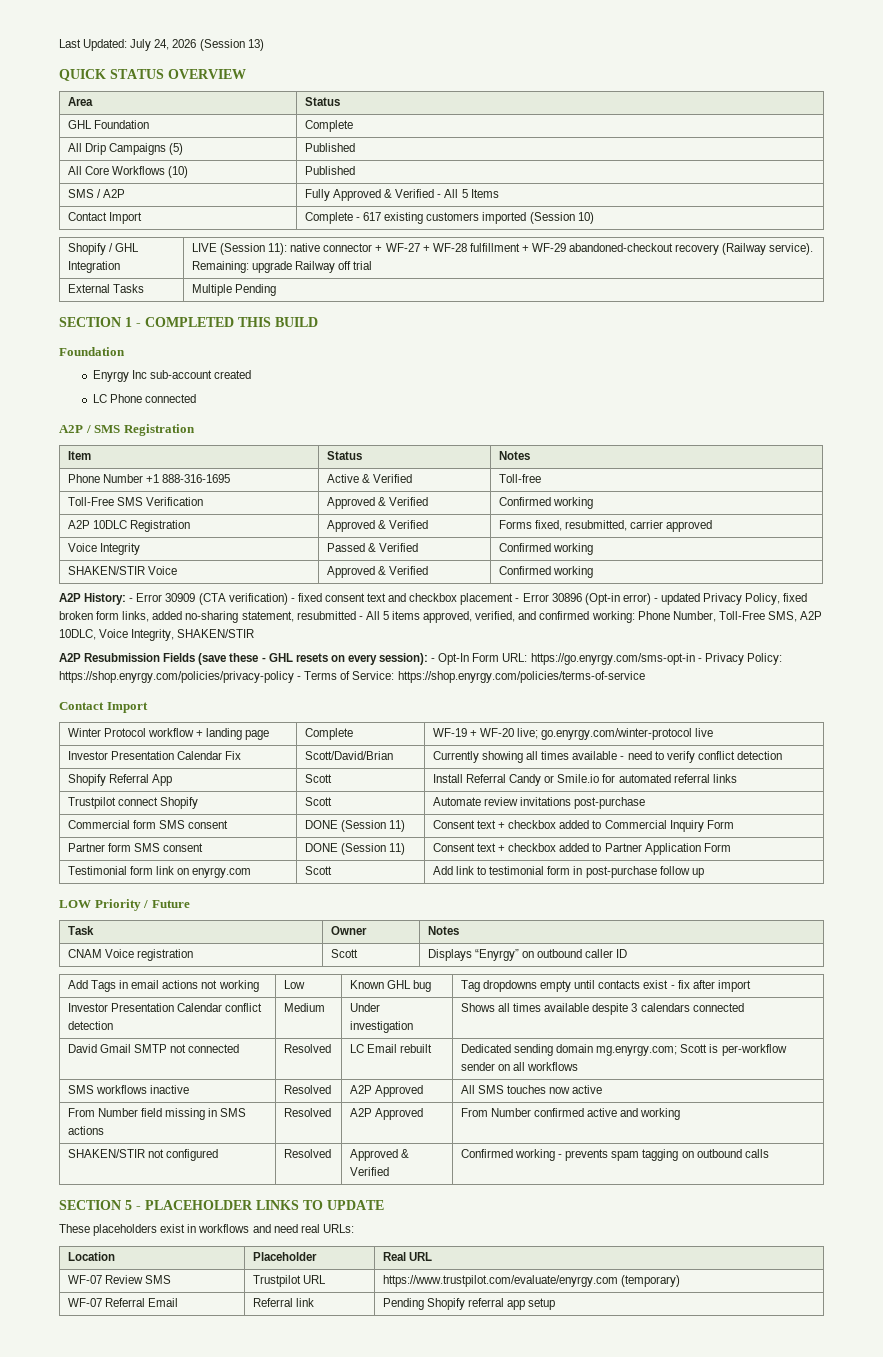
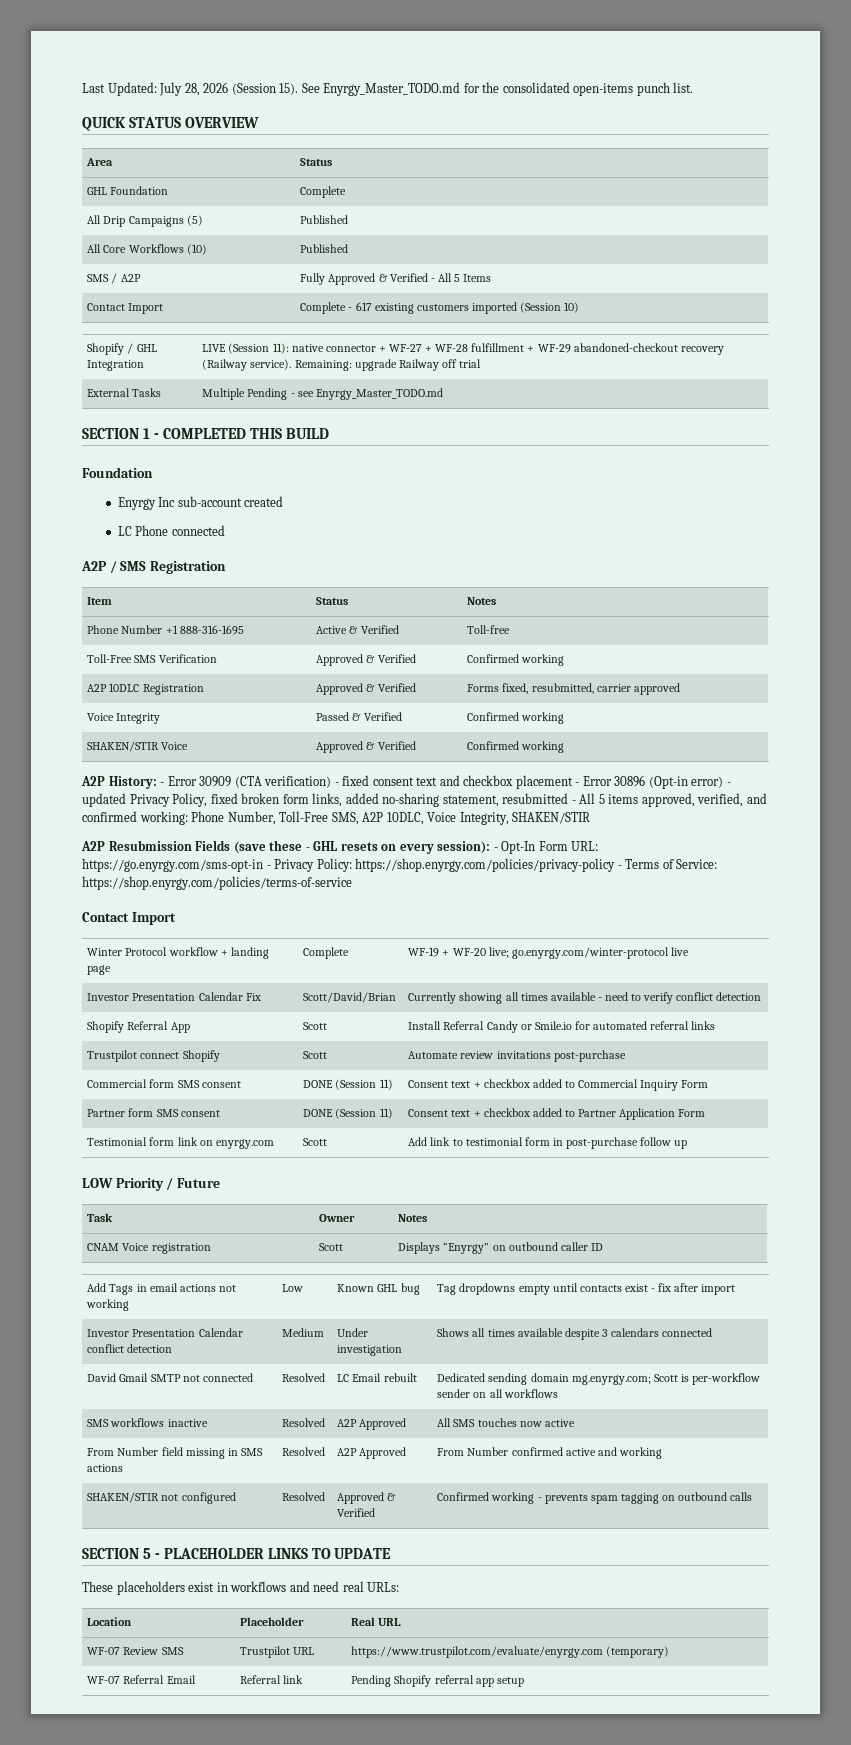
[154,39,170,50] 24, -> [184,83,200,96] 28,
[247,39,264,51] 13) -> [279,82,694,96] 15). See Enyrgy_Master_TODO.md for the consolidated open-items punch list.
(276, 290) none -> [290,388,443,400] - see Enyrgy_Master_TODO.md

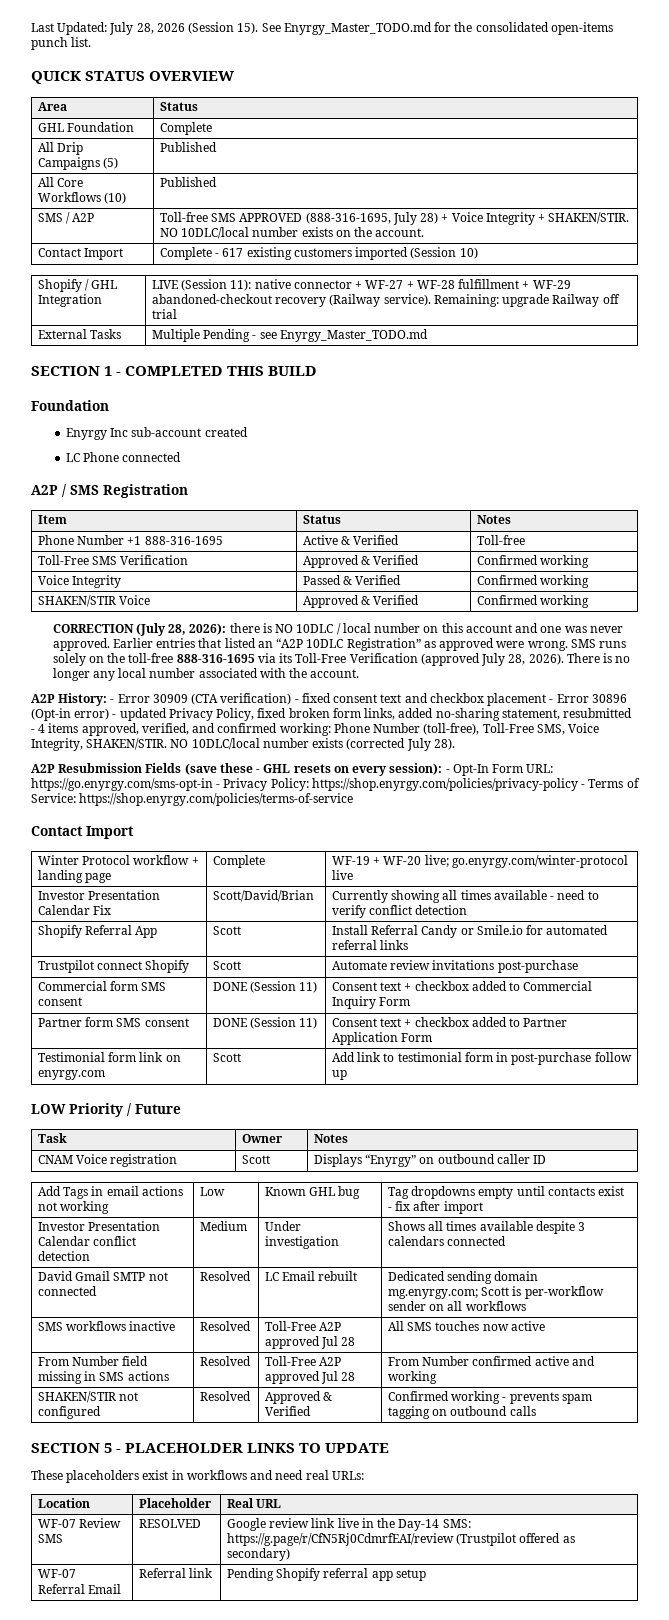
[300,273,492,285] Fully Approved & Verified - All 5 Items -> [159,212,630,225] [159,227,425,239] Toll-free SMS APPROVED (888-316-1695, July 28) + Voice Integrity + SHAKEN/STIR. NO 10DLC/local number exists on the account.
[87,683,204,695] [316,683,416,695] [467,683,680,695] // A2P 10DLC Registration | Approved & Verified | Forms fixed, resubmitted, carrier approved -> (590, 561) none
(565, 747) none -> [52,623,623,636] [52,638,627,651] [52,653,631,666] [52,668,360,681] // CORRECTION (July 28, 2026): there is NO 10DLC / local number on this account and one was never approved. Earlier entries that listed an “A2P 10DLC Registration” as approved were wrong. SMS runs solely on the toll-free 888-316-1695 via its Toll-Free Verification (approved July 28, 2026). There is no longer any local number associated with the account.
[579,793,605,804] All 5 -> [38,724,46,733] 4
[227,811,591,825] Number, Toll-Free SMS, A2P 10DLC, Voice Integrity, SHAKEN/STIR -> [373,723,600,735] [31,738,455,751] Number (toll-free), Toll-Free SMS, Voice Integrity, SHAKEN/STIR. NO 10DLC/local number exists (corrected July 28).
[337,1418,407,1430] A2P Approved -> [264,1321,342,1331] [264,1336,356,1349] Toll-Free A2P approved Jul 28
[337,1447,407,1459] A2P Approved -> [264,1356,342,1366] [264,1371,356,1384] Toll-Free A2P approved Jul 28
[240,1646,315,1658] [351,1646,670,1658] Trustpilot URL | https://www.trustpilot.com/evaluate/enyrgy.com (temporary) -> [138,1519,201,1528] [226,1518,471,1531] [226,1533,575,1546] [226,1548,290,1561] RESOLVED | Google review link live in the Day-14 SMS: https://g.page/r/CfN5Rj0CdmrfEAI/review (Trustpilot offered as secondary)

